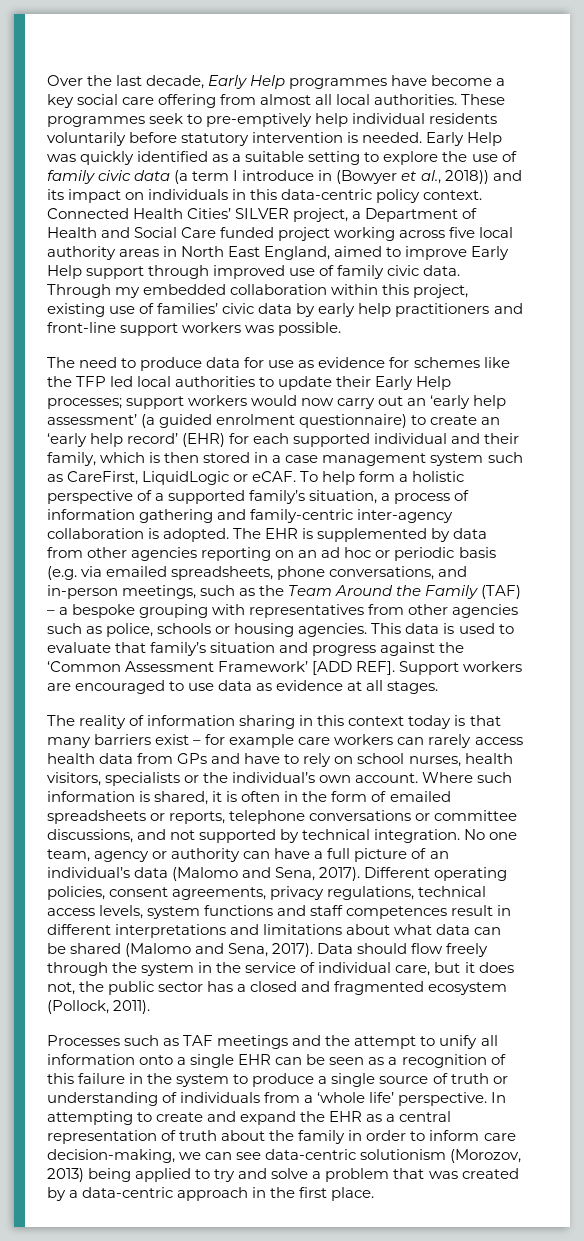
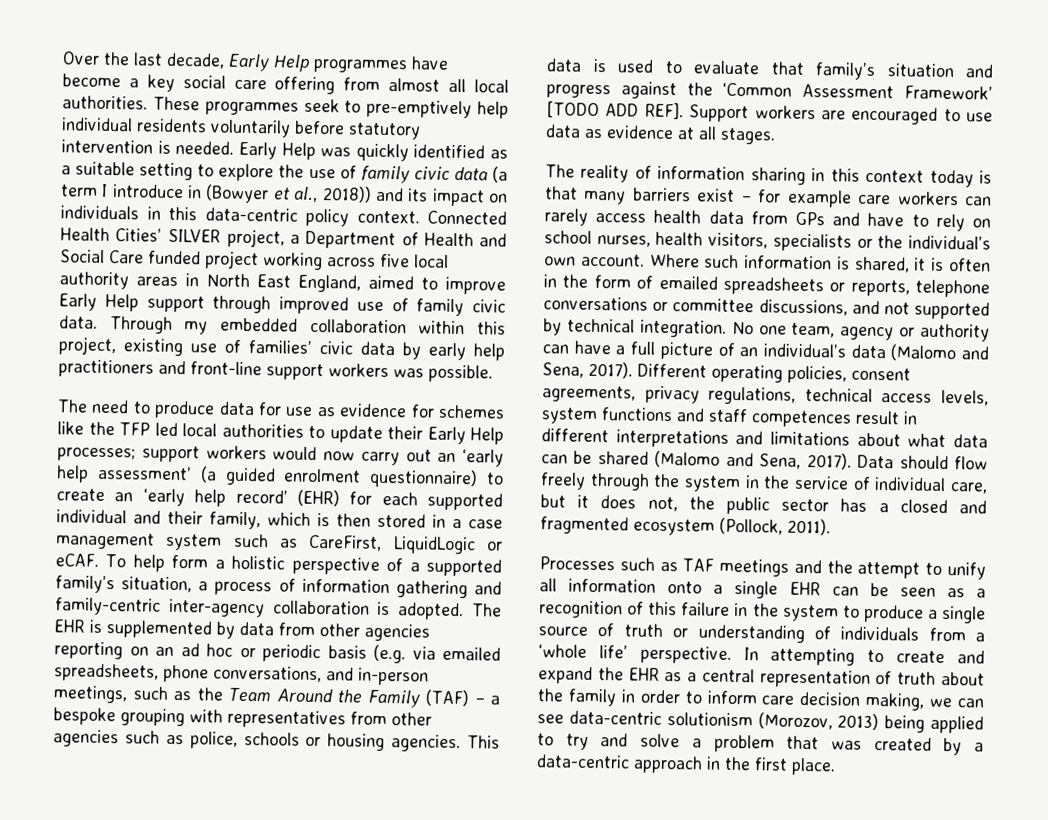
[312,661,353,675] [ADD -> [546,101,640,119] [TODO ADD
[47,1149,175,1163] decision-making, -> [799,691,925,711] decision making,

